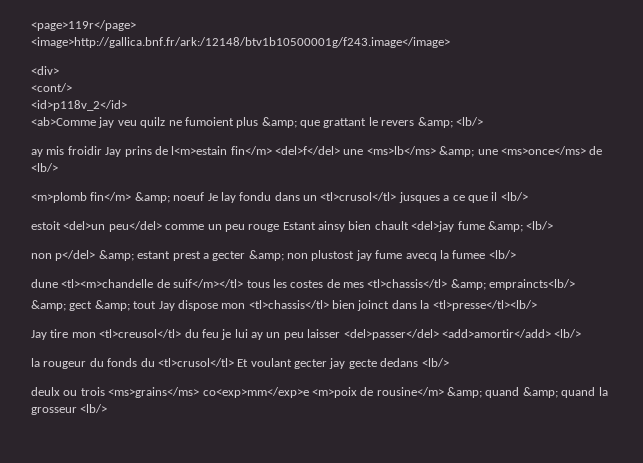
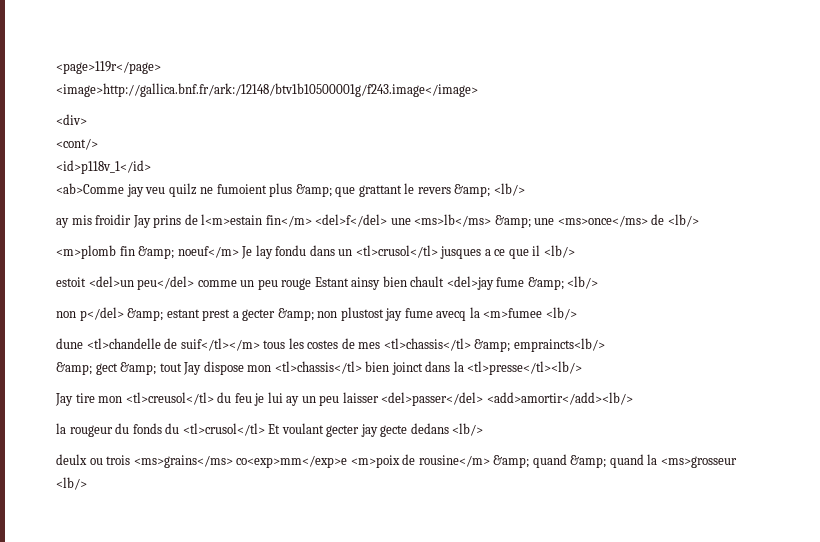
[31,100,127,111] <id>p118v_2</id> -> [56,160,151,174] <id>p118v_1</id>
[90,192,205,203] fin</m> &amp; noeuf -> [119,246,239,259] fin &amp; noeuf</m>
[452,250,486,259] fumee -> [483,308,543,318] <m>fumee
[61,279,244,288] <tl><m>chandelle de suif</m></tl> -> [86,338,260,351] <tl>chandelle de suif</tl></m>
[441,329,582,338] <add>amortir</add> <lb/> -> [486,392,633,405] <add>amortir</add><lb/>
[31,407,77,415] grosseur -> [660,456,737,468] <ms>grosseur

